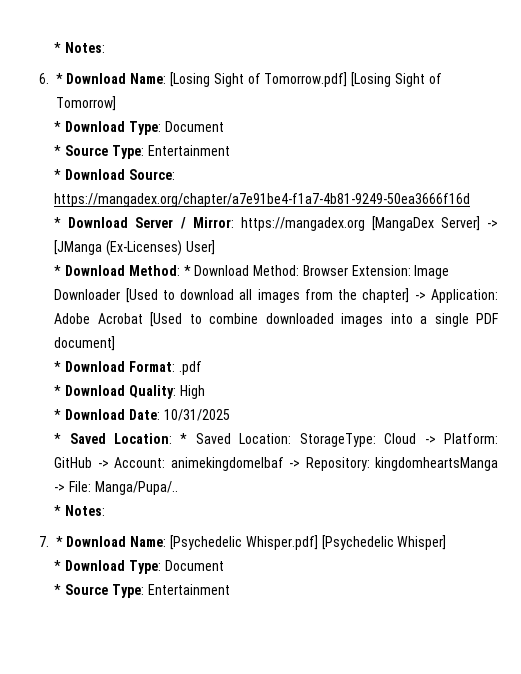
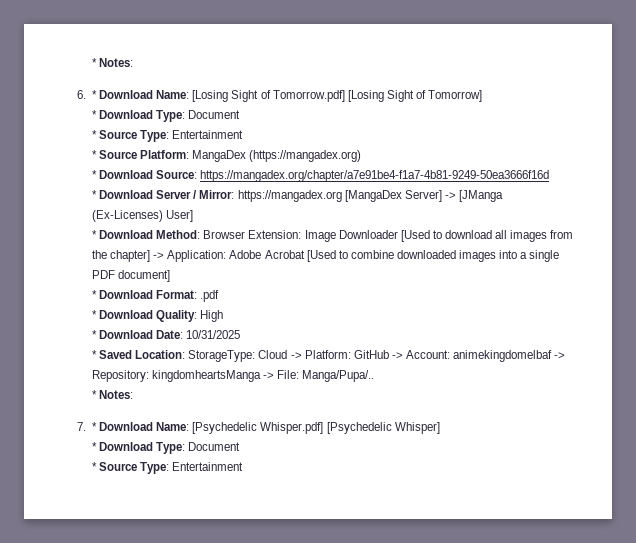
(230, 150) none -> [91,150,362,162] // * Source Platform: MangaDex (https://mangadex.org)
[183,265,300,276] * Download Method: -> (201, 234) none
[180,433,292,444] * Saved Location: -> (186, 354) none

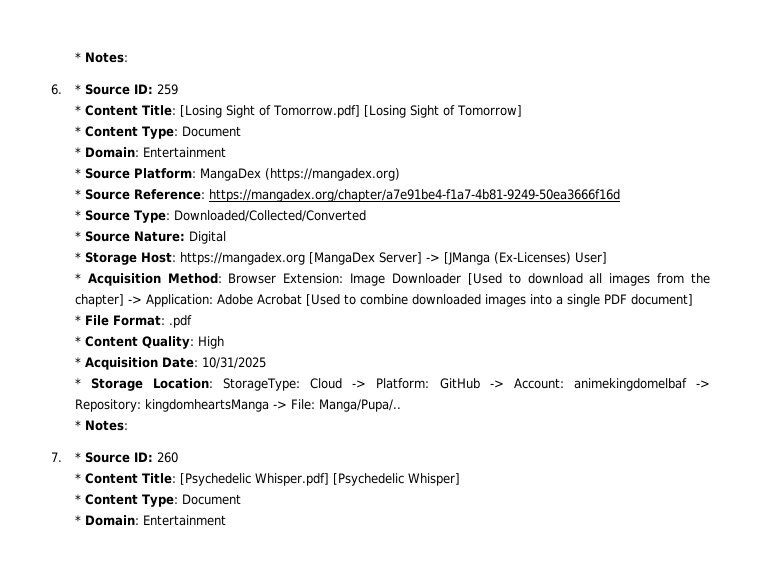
[99,90,190,99] Download Name: -> [84,84,178,95] [74,105,176,116] Source ID: 259 // * Content Title:
[99,110,241,122] [91,130,170,142] Download Type: Document // * Source Type: -> [84,126,241,139] [74,147,139,158] Content Type: Document // * Domain:
[99,170,198,179] Download Source: -> [84,189,205,200] Source Reference:
[99,190,235,199] Download Server / Mirror: -> [84,210,366,223] [74,231,226,244] [74,252,176,265] Source Type: Downloaded/Collected/Converted // * Source Nature: Digital // * Storage Host:
[99,230,154,239] Download -> [87,273,161,286] Acquisition
[99,290,154,299] Download -> [84,315,109,326] File
[99,310,154,319] Download -> [84,336,138,347] Content
[99,330,154,339] Download -> [84,357,158,370] Acquisition
[99,350,133,359] Saved -> [90,378,143,391] Storage
[99,422,190,431] Download Name: -> [84,452,178,463] [74,473,176,484] Source ID: 260 // * Content Title:
[99,442,241,454] [91,462,170,474] Download Type: Document // * Source Type: -> [84,494,241,507] [74,515,139,526] Content Type: Document // * Domain:

